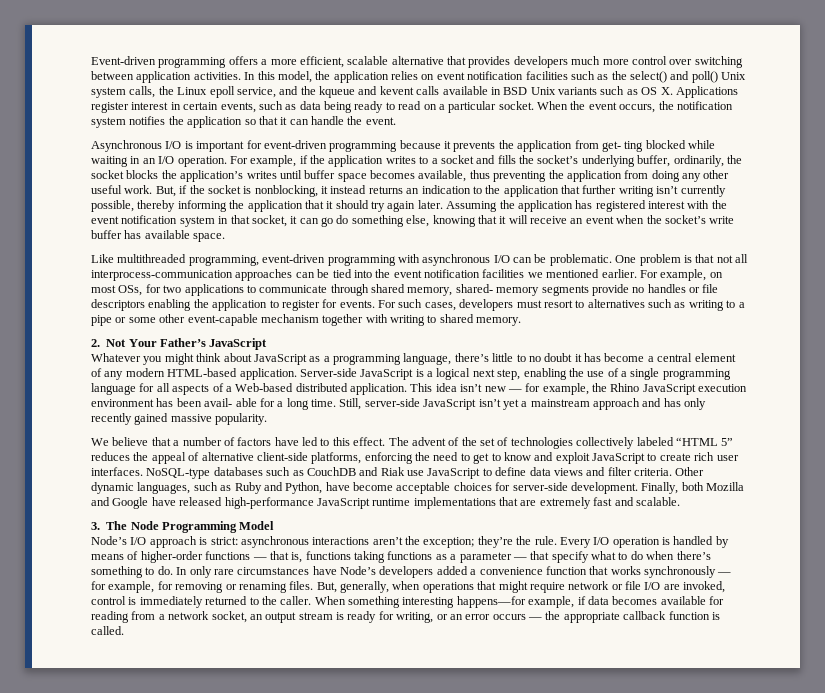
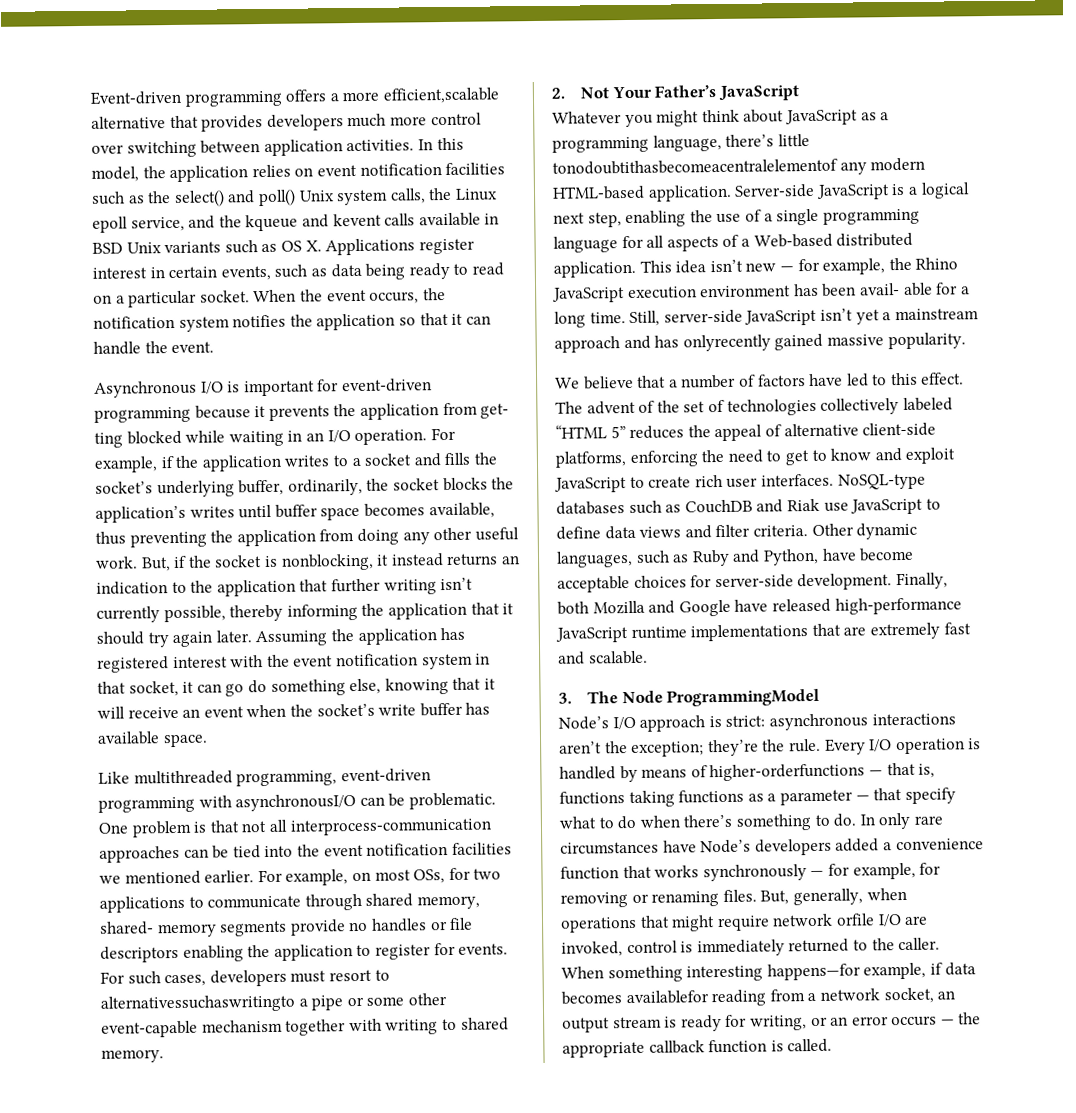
[299,56,389,68] efficient, scalable -> [382,87,500,104] efficient,scalable
[422,254,510,266] asynchronous I/O -> [235,794,357,812] asynchronousI/O
[587,299,736,311] alternatives such as writing to -> [100,994,295,1013] alternativessuchaswritingto
[516,353,736,362] [91,368,102,377] to no doubt it has become a central element of -> [552,158,838,175] tonodoubtithasbecomeacentralelementof
[684,398,707,410] [91,413,132,425] only recently -> [682,334,771,352] onlyrecently
[162,521,275,533] Programming Model -> [666,688,821,707] ProgrammingModel
[140,551,251,563] higher-order functions -> [709,763,866,782] higher-orderfunctions
[611,581,641,590] or file -> [835,913,875,926] orfile
[660,596,724,605] available for -> [625,990,709,1005] availablefor

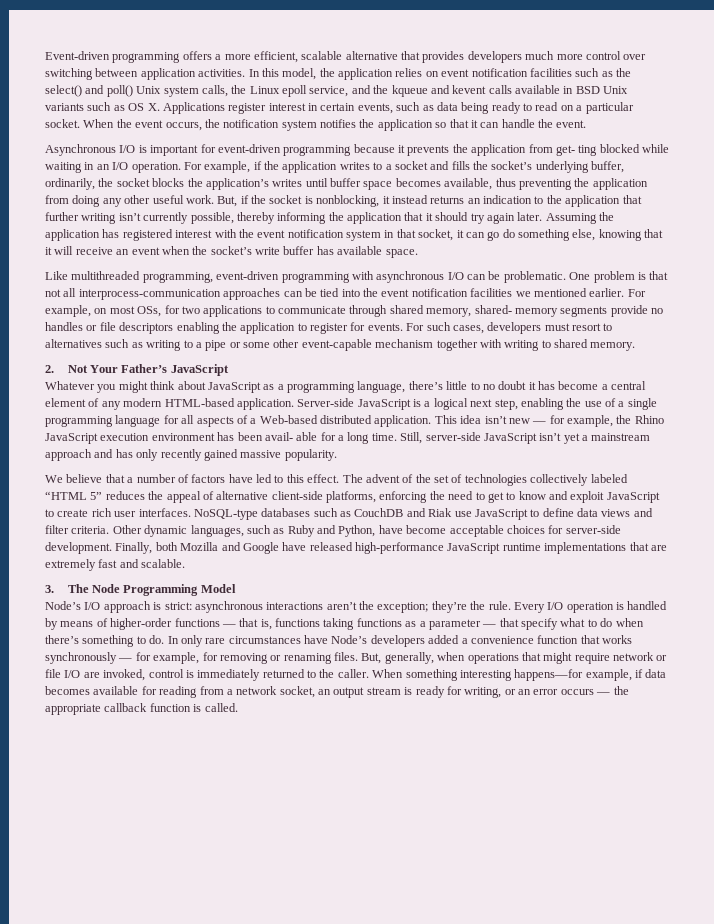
[382,87,500,104] efficient,scalable -> [253,51,343,63] efficient, scalable
[235,794,357,812] asynchronousI/O -> [376,271,464,283] asynchronous I/O
[100,994,295,1013] alternativessuchaswritingto -> [45,339,193,351] alternatives such as writing to
[552,158,838,175] tonodoubtithasbecomeacentralelementof -> [470,381,647,390] [45,398,100,407] to no doubt it has become a central element of
[682,334,771,352] onlyrecently -> [136,449,202,461] only recently
[666,688,821,707] ProgrammingModel -> [123,584,236,596] Programming Model
[709,763,866,782] higher-orderfunctions -> [110,618,220,630] higher-order functions
[835,913,875,926] orfile -> [656,655,668,661] [45,669,61,678] or file
[625,990,709,1005] availablefor -> [93,686,157,695] available for

